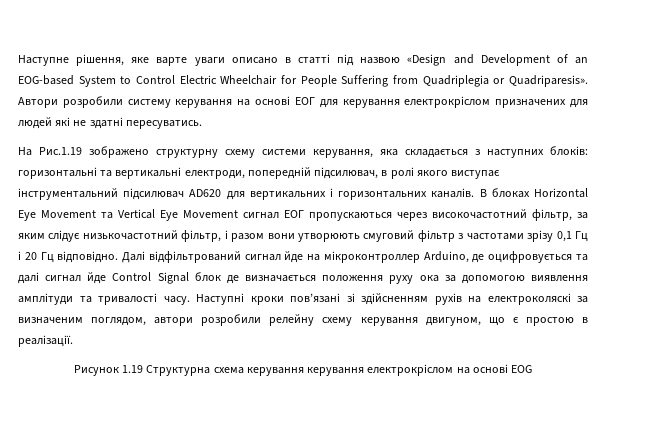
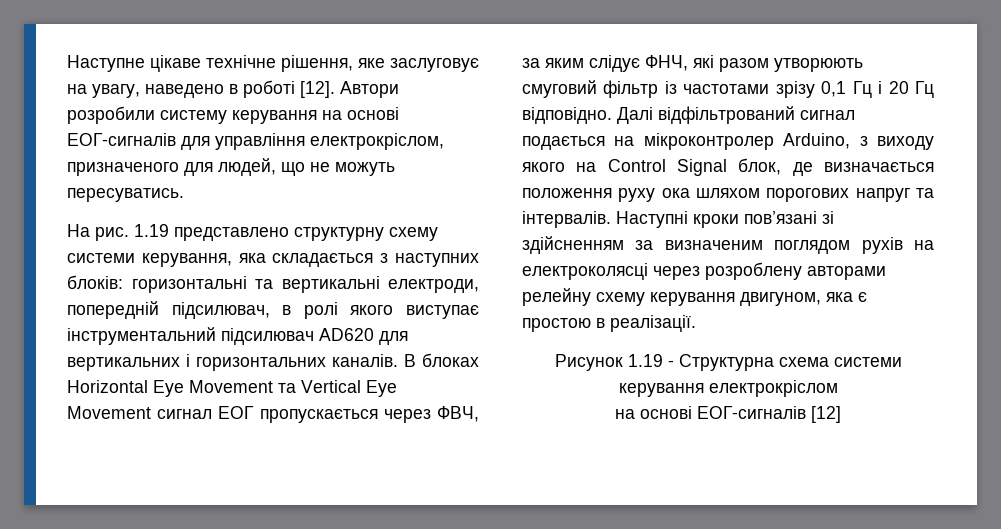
[76,54,588,66] [18,75,589,87] рішення, яке варте уваги описано в статті під назвою «Design and Development of an EOG-based System to Control Electric Wheelchair for People Suffering from Quadriplegia or Quadriparesis». -> [150,55,479,72] [67,80,335,98] цікаве технічне рішення, яке заслуговує на увагу, наведено в роботі [12].
[294,96,588,108] [18,117,123,129] ЕОГ для керування електрокріслом призначених для людей які не здатні -> [67,133,444,150] [67,158,395,176] ЕОГ-сигналів для управління електрокріслом, призначеного для людей, що не можуть
[39,146,149,158] Рис.1.19 зображено -> [95,224,289,241] рис. 1.19 представлено
[309,209,588,221] [18,230,295,242] пропускаються через високочастотний фільтр, за яким слідує низькочастотний фільтр, і разом вони -> [259,406,479,423] [522,55,769,72] пропускається через ФВЧ, за яким слідує ФНЧ, які разом
[458,233,464,239] з -> [664,81,677,94] із
[284,251,588,263] [18,272,107,284] йде на мікроконтроллер Arduino, де оцифровується та далі сигнал йде -> [522,133,934,150] [522,162,597,172] подається на мікроконтролер Arduino, з виходу якого на
[194,272,221,282] блок -> [738,158,782,175] блок,
[444,275,588,284] [18,293,190,305] за допомогою виявлення амплітуди та тривалості часу. -> [696,188,934,202] [522,211,611,228] шляхом порогових напруг та інтервалів.
[434,293,588,305] [18,314,262,326] рухів на електроколяскі за визначеним поглядом, автори розробили -> [635,237,934,254] [522,262,886,280] за визначеним поглядом рухів на електроколясці через розроблену авторами
[488,317,505,326] що -> [826,292,853,302] яка
(144, 369) none -> [667,360,674,367] -
[246,364,533,376] керування керування електрокріслом на основі EOG -> [833,357,902,367] [618,380,838,397] [615,406,841,423] системи керування електрокріслом // на основі ЕОГ-сигналів [12]

